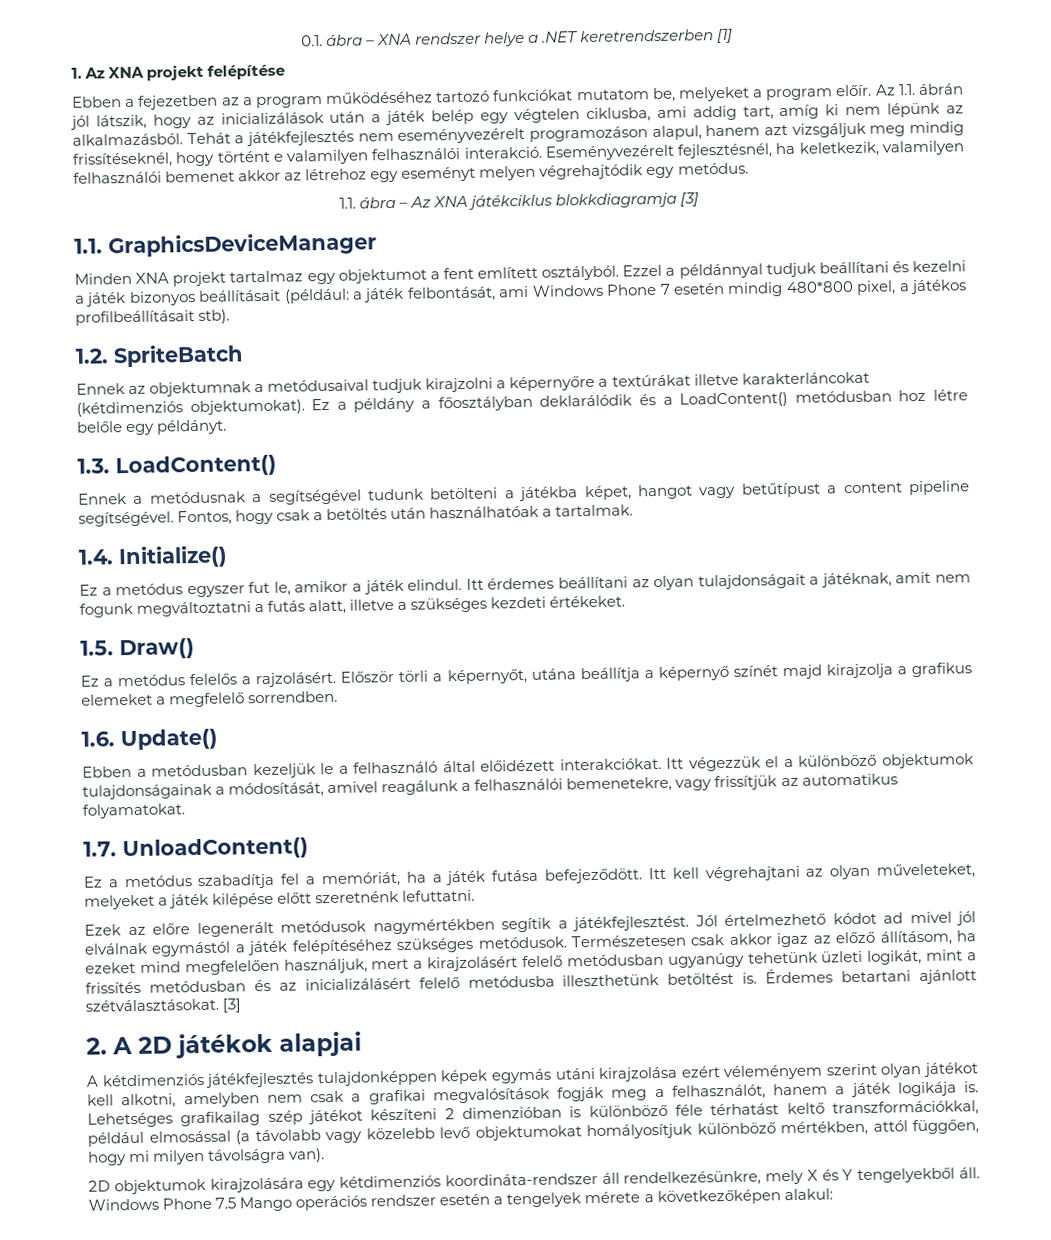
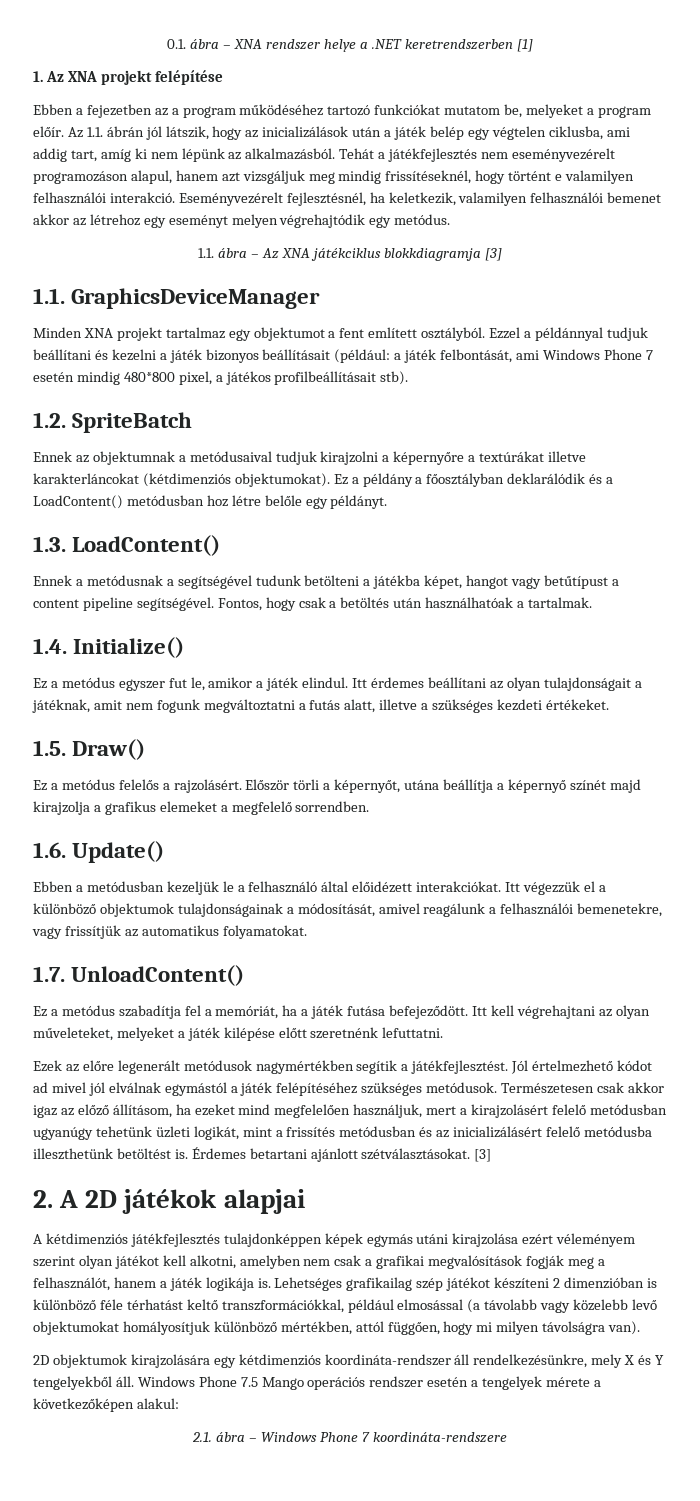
(833, 1194) none -> [192,1432,507,1443] // 2.1. ábra – Windows Phone 7 koordináta-rendszere

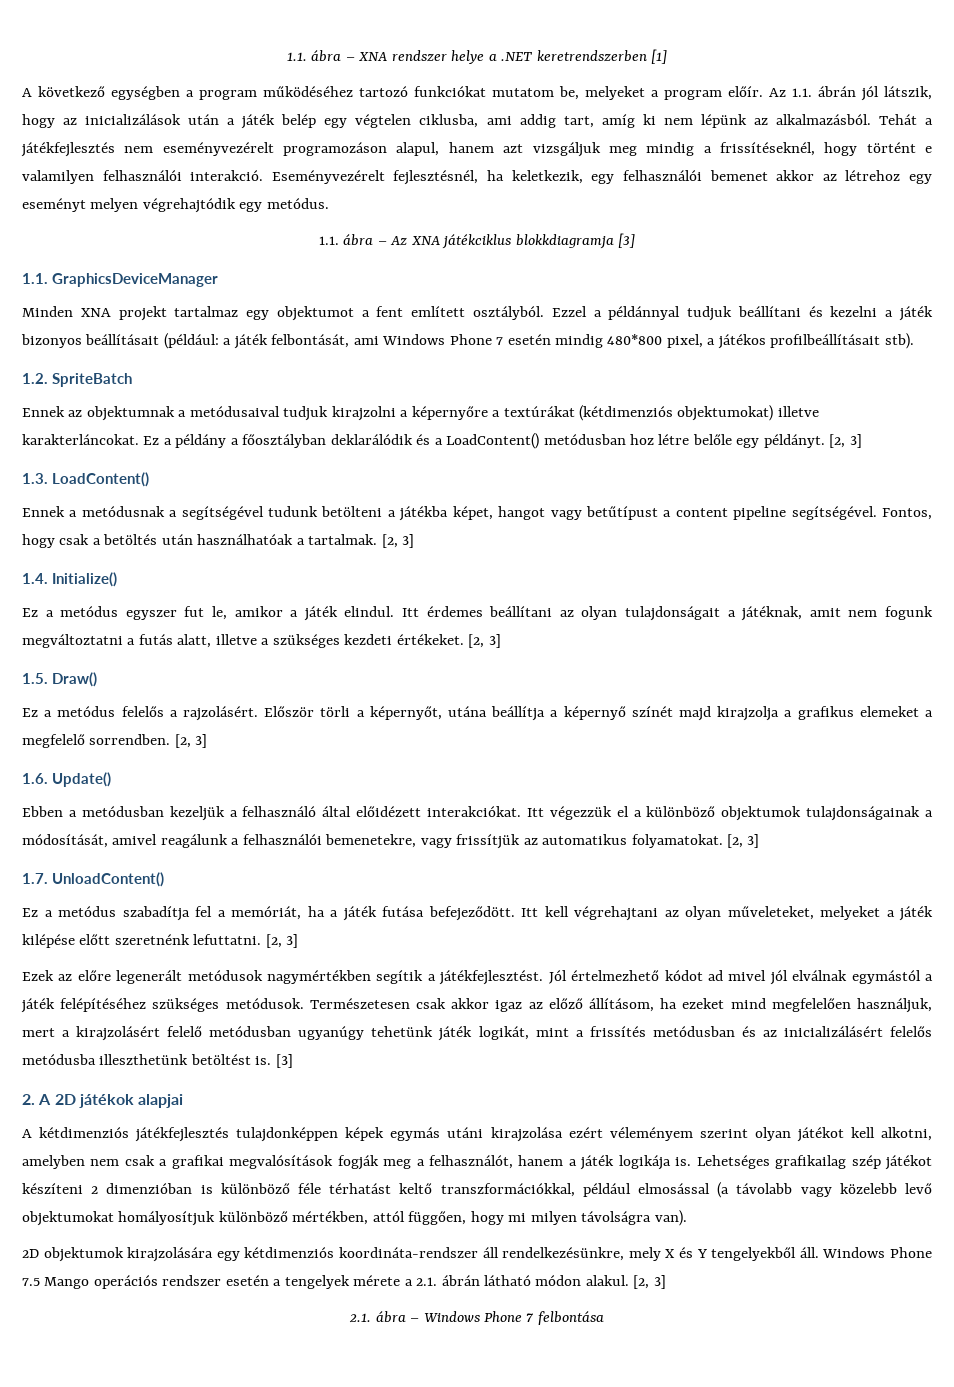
[167,39,187,49] 0.1. -> [286,52,307,61] 1.1.
[33,70,223,85] [33,104,168,118] 1. Az XNA projekt felépítése // Ebben a fejezetben az -> [22,86,180,100] A következő egységben
(382, 177) none -> [703,146,712,153] a
[458,192,528,206] valamilyen -> [591,174,615,184] egy
[548,451,587,462] [33,473,330,487] illetve karakterláncokat (kétdimenziós objektumokat). -> [579,405,819,421] [22,434,139,445] (kétdimenziós objektumokat) illetve karakterláncokat.
(388, 502) none -> [829,434,862,448] [2, 3]
(593, 602) none -> [381,534,415,548] [2, 3]
(609, 704) none -> [468,634,501,648] [2, 3]
(370, 806) none -> [174,734,208,748] [2, 3]
[222,881,234,892] le -> (225, 813) none
(307, 932) none -> [727,834,760,848] [2, 3]
(444, 1032) none -> [265,934,299,948] [2, 3]
[155,1126,190,1138] üzleti -> [438,1026,473,1041] játék
[546,1126,581,1137] felelő -> [890,1026,932,1037] felelős
[191,1147,471,1162] Érdemes betartani ajánlott szétválasztásokat. -> (272, 1060) none
[33,1398,179,1412] következőképen alakul: -> [416,1275,666,1289] 2.1. ábrán látható módon alakul. [2, 3]
[372,1432,507,1443] koordináta-rendszere -> [537,1311,604,1325] felbontása

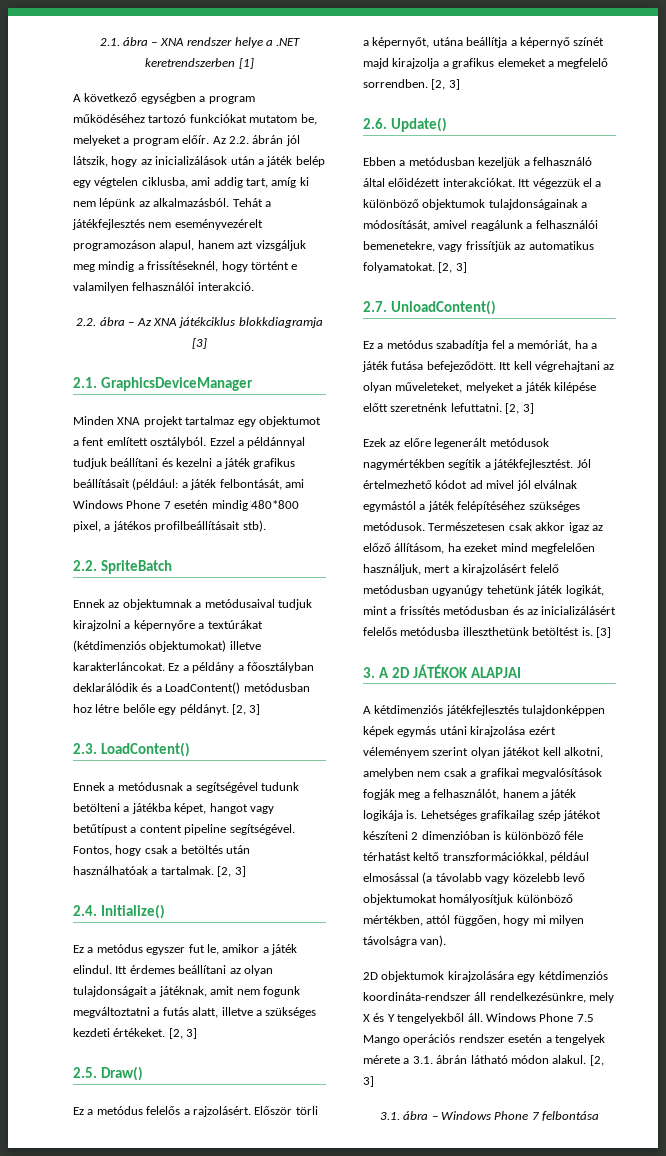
[286,52,307,61] 1.1. -> [99,38,120,46] 2.1.
[792,88,812,97] 1.1. -> [228,136,249,144] 2.2.
[271,170,933,185] [22,198,329,213] [318,236,339,245] Eseményvezérelt fejlesztésnél, ha keletkezik, egy felhasználói bemenet akkor az létrehoz egy eseményt melyen végrehajtódik egy metódus. // 1.1. -> [76,318,97,326] // 2.2.
[22,273,48,284] 1.1. -> [73,377,97,388] 2.1.
[21,334,82,348] bizonyos -> [253,458,296,469] grafikus
[22,373,48,384] 1.2. -> [73,560,97,571] 2.2.
[22,473,48,484] 1.3. -> [73,743,97,754] 2.3.
[22,573,48,584] 1.4. -> [73,905,97,916] 2.4.
[22,673,48,684] 1.5. -> [73,1067,97,1078] 2.5.
[22,773,48,784] 1.6. -> [363,118,387,129] 2.6.
[22,873,48,884] 1.7. -> [363,301,387,312] 2.7.
[22,1094,35,1105] 2. -> [363,667,375,678] 3.
[78,1094,184,1108] játékok alapjai -> [413,664,522,678] JÁTÉKOK ALAPJAI
[416,1277,438,1286] 2.1. -> [412,1056,433,1064] 3.1.
[349,1313,372,1323] 2.1. -> [379,1112,400,1120] 3.1.

